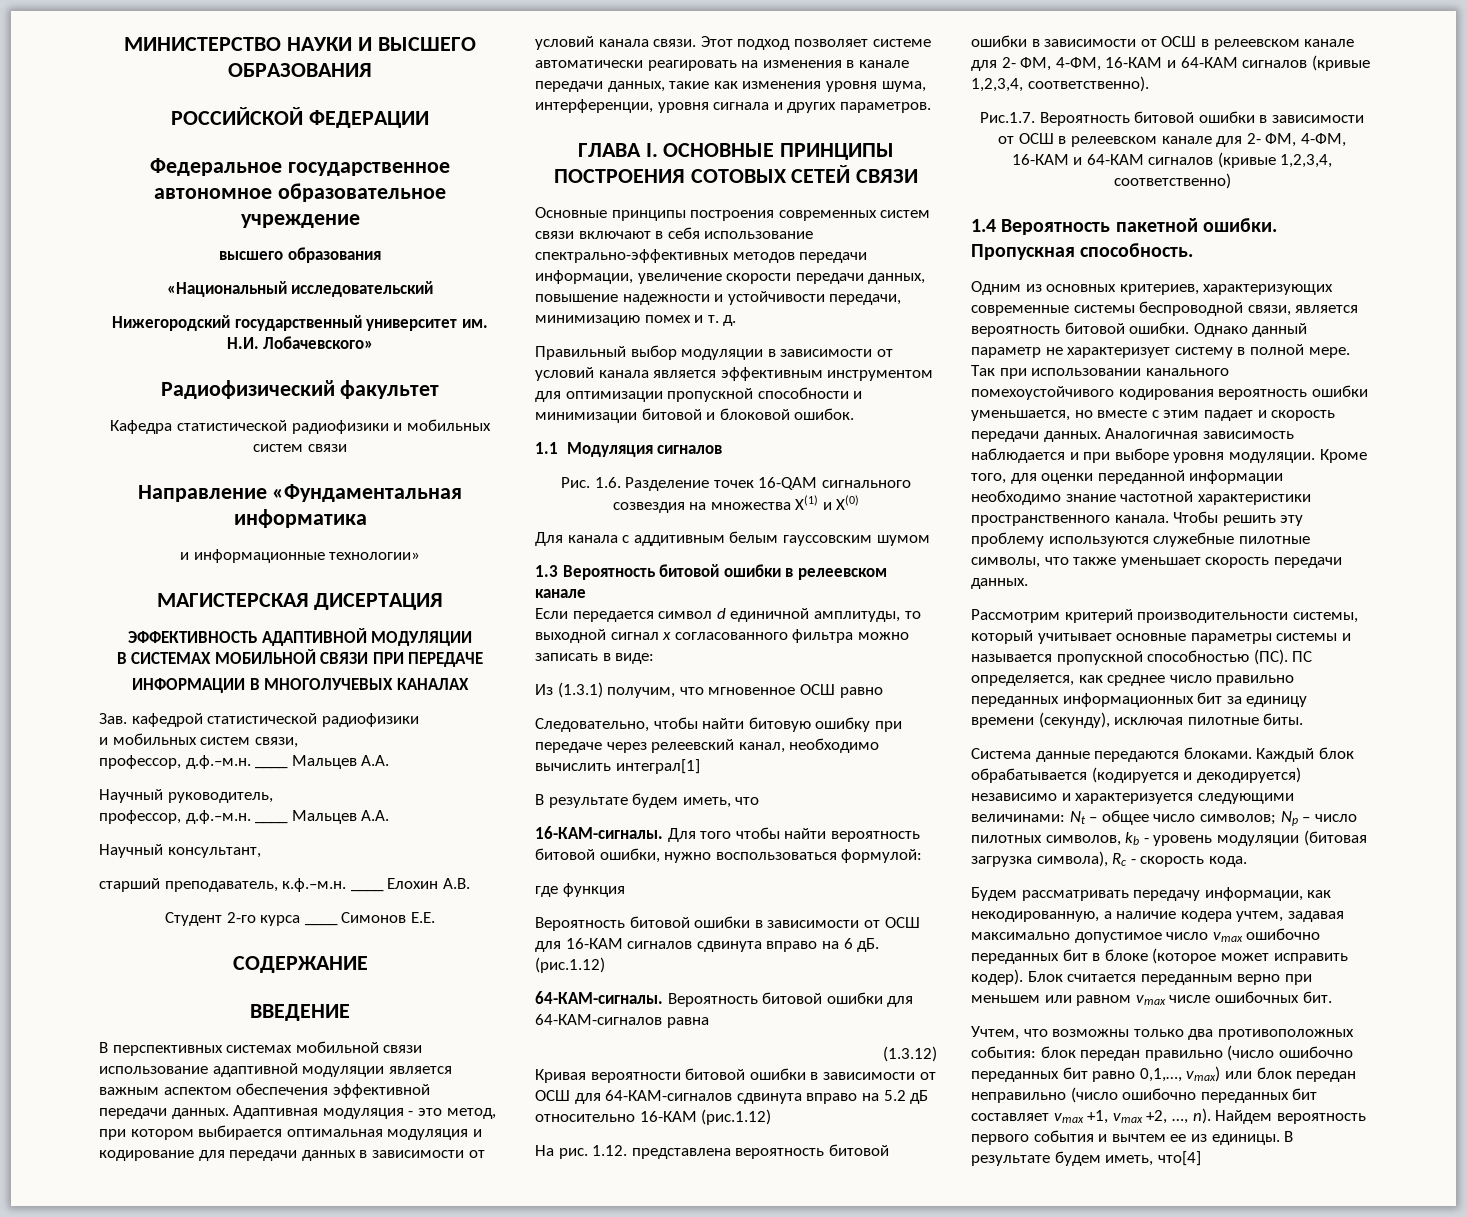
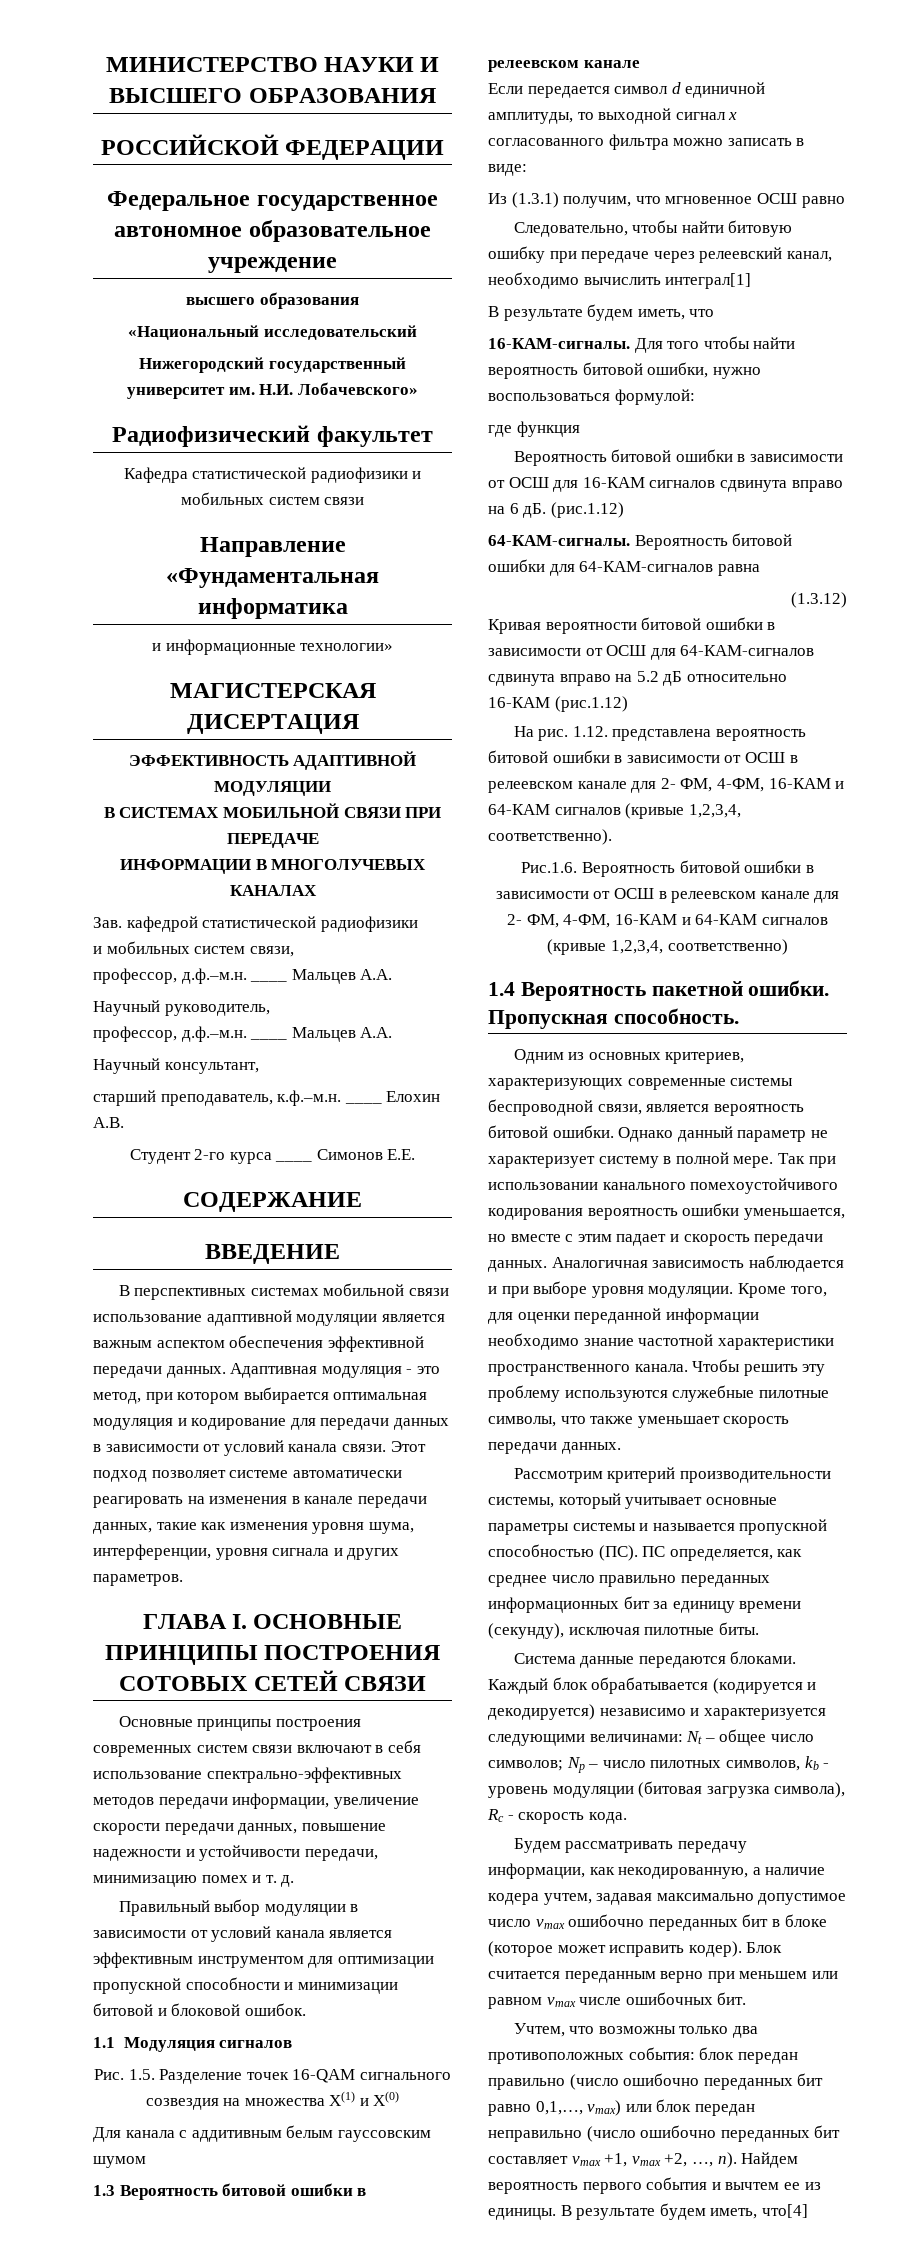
[594,477,621,488] 1.6. -> [128,2069,155,2080] 1.5.
[980,112,1036,123] Рис.1.7. -> [521,862,578,873] Рис.1.6.

